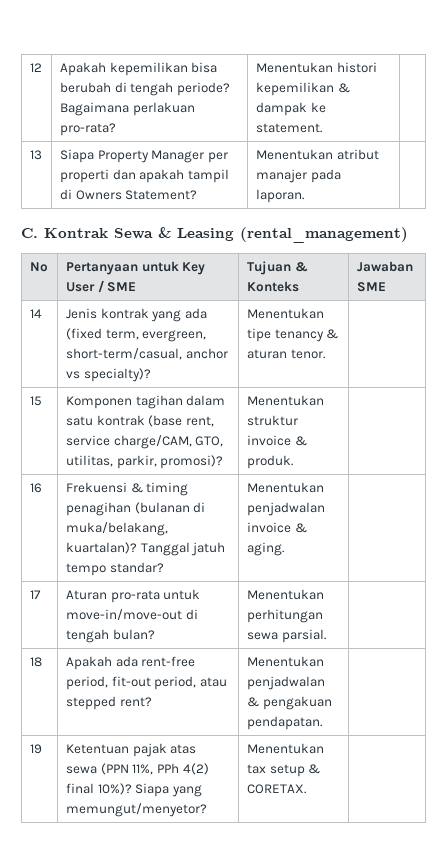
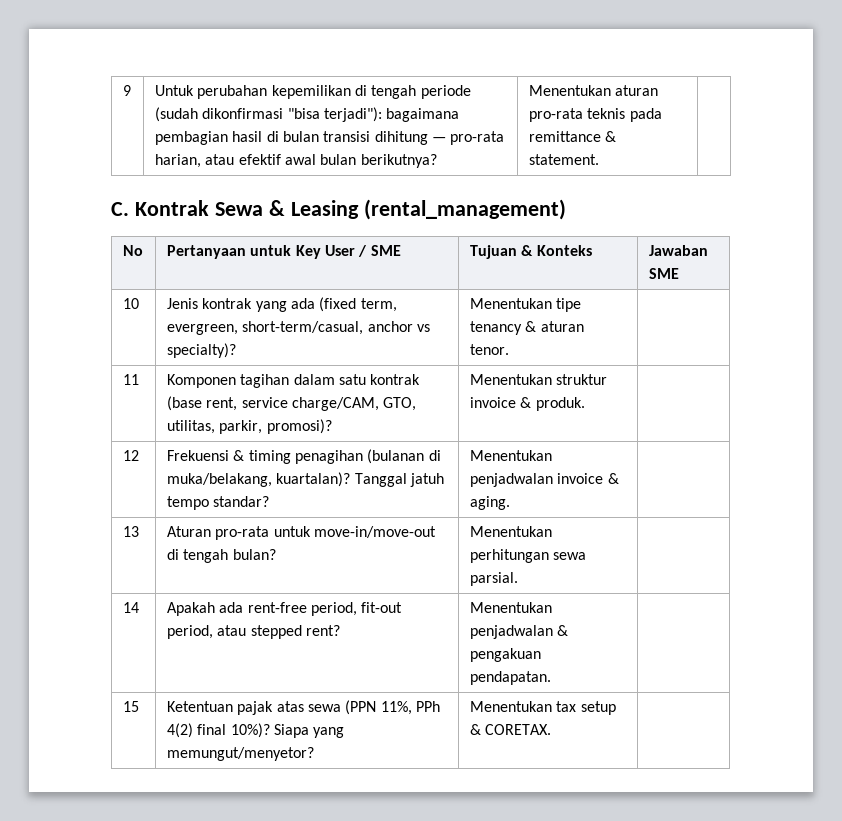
[29,63,42,72] [59,62,218,76] [59,82,230,96] [59,102,195,116] [59,123,116,136] [255,62,377,73] [255,82,350,96] [255,102,326,116] [255,123,322,133] [29,150,42,160] [59,149,228,163] [59,169,229,183] [59,189,198,200] [255,149,379,160] [255,169,341,183] [255,189,304,203] 12 | Apakah kepemilikan bisa berubah di tengah periode? Bagaimana perlakuan pro-rata? | Menentukan histori kepemilikan & dampak ke statement. | // 13 | Siapa Property Manager per properti dan apakah tampil di Owners Statement? | Menentukan atribut manajer pada laporan. -> [122,85,131,96] [154,85,471,99] [154,107,460,122] [154,131,505,145] [154,154,437,168] [528,85,659,96] [528,108,662,122] [528,131,617,142] [528,154,599,165] 9 | Untuk perubahan kepemilikan di tengah periode (sudah dikonfirmasi "bisa terjadi"): bagaimana pembagian hasil di bulan transisi dihitung — pro-rata harian, atau efektif awal bulan berikutnya? | Menentukan aturan pro-rata teknis pada remittance & statement.
[29,309,42,318] 14 -> [122,298,139,309] 10
[29,396,42,406] 15 -> [122,374,139,385] 11
[29,483,42,493] 16 -> [122,450,139,461] 12
[29,590,41,599] 17 -> [122,526,139,537] 13
[29,657,42,667] 18 -> [122,602,139,613] 14
[29,744,42,754] 19 -> [122,701,139,712] 15

